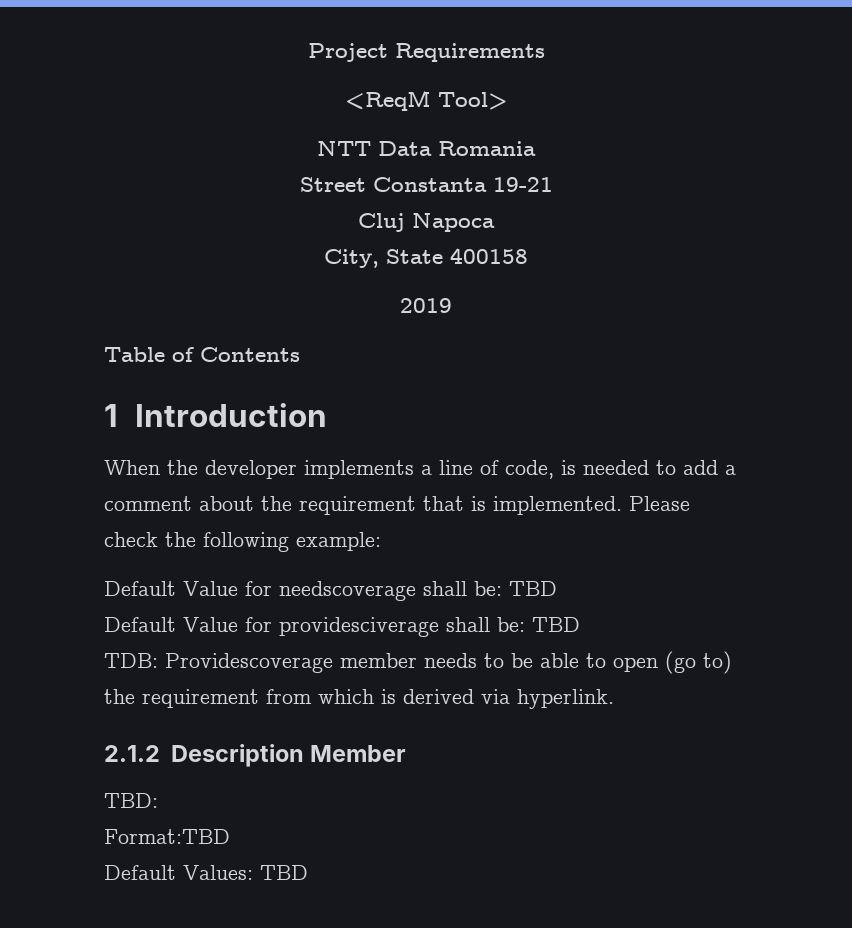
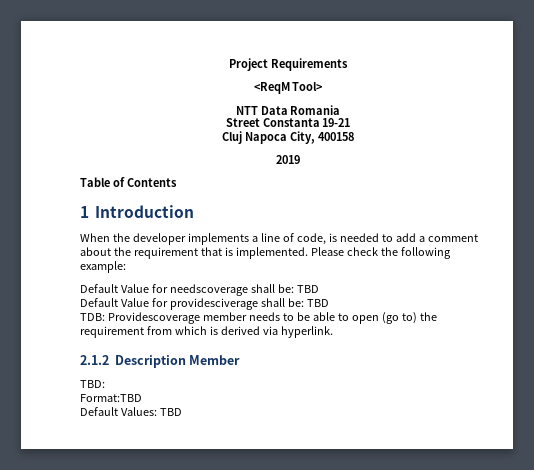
[324,249,443,268] // City, State -> [289,131,315,144] City,

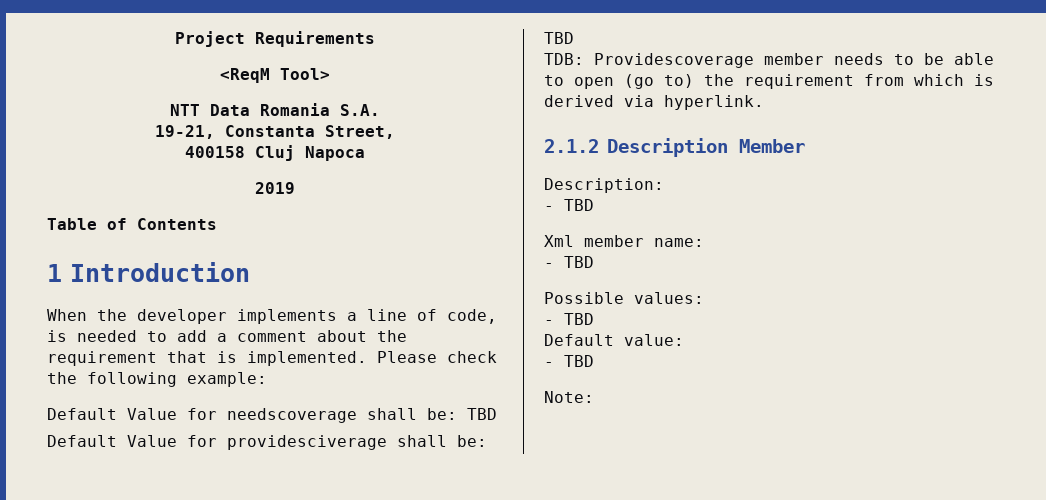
[225,118,351,127] // Street Constanta 19-21 // -> [339,104,380,116] [154,125,395,139] [184,146,245,158] S.A. // 19-21, Constanta Street, // 400158
[289,131,354,144] City, 400158 -> (365, 153) none
[80,380,105,388] [80,394,142,402] [80,407,182,416] TBD: // Format:TBD // Default Values: TBD -> [544,178,664,193] [544,199,594,211] [544,235,704,247] [544,256,594,268] [544,292,704,304] [544,313,594,325] [544,334,684,346] [544,355,594,367] [544,391,594,403] Description: // - TBD // Xml member name: // - TBD // Possible values: // - TBD // Default value: // - TBD // Note:

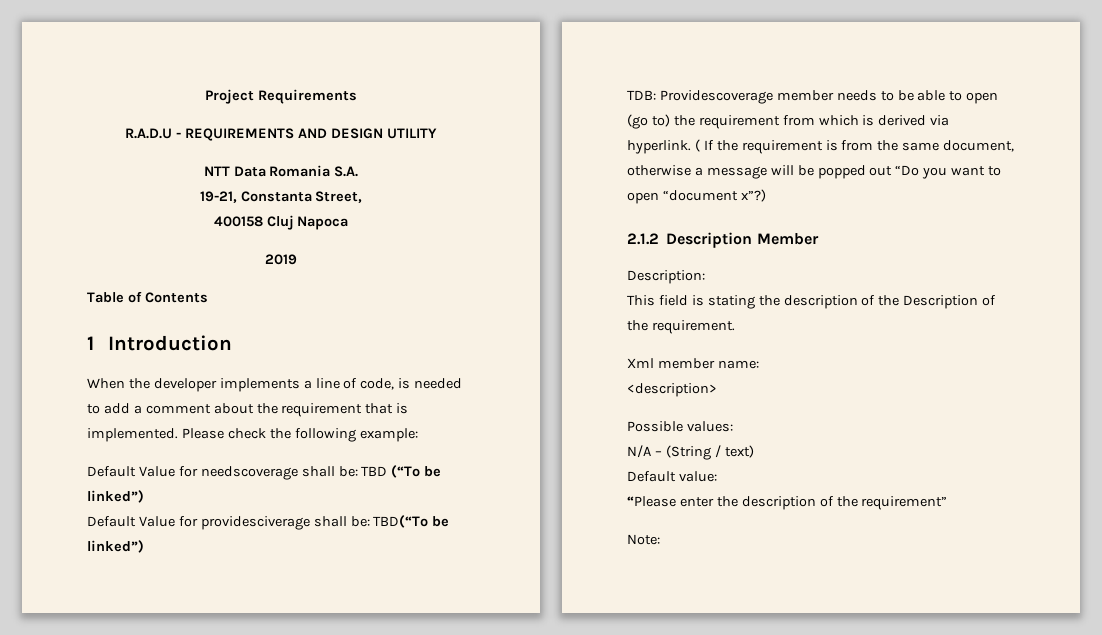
[219,68,330,83] <ReqM Tool> -> [125,128,437,141] R.A.D.U - REQUIREMENTS AND DESIGN UTILITY
(497, 414) none -> [391,465,442,478] [87,490,144,503] (“To be linked”)
[544,32,574,44] TBD -> [373,515,450,528] [87,540,144,553] TBD(“To be linked”)
[544,138,805,157] [544,178,664,193] [544,199,594,211] // 2.1.2 Description Member // Description: // - TBD -> [694,139,1015,154] [627,165,1002,179] [627,189,766,204] [627,232,819,248] [627,270,705,284] [627,295,997,309] [627,320,735,334] ( If the requirement is from the same document, otherwise a message will be popped out “Do you want to open “document x”?) // 2.1.2 Description Member // Description: // This field is stating the description of the Description of the requirement.
[544,256,594,268] - TBD -> [627,383,717,397] <description>
[544,313,594,325] [544,334,684,346] [544,355,594,367] - TBD // Default value: // - TBD -> [627,445,754,460] [627,471,717,482] [627,496,948,510] N/A – (String / text) // Default value: // “Please enter the description of the requirement”

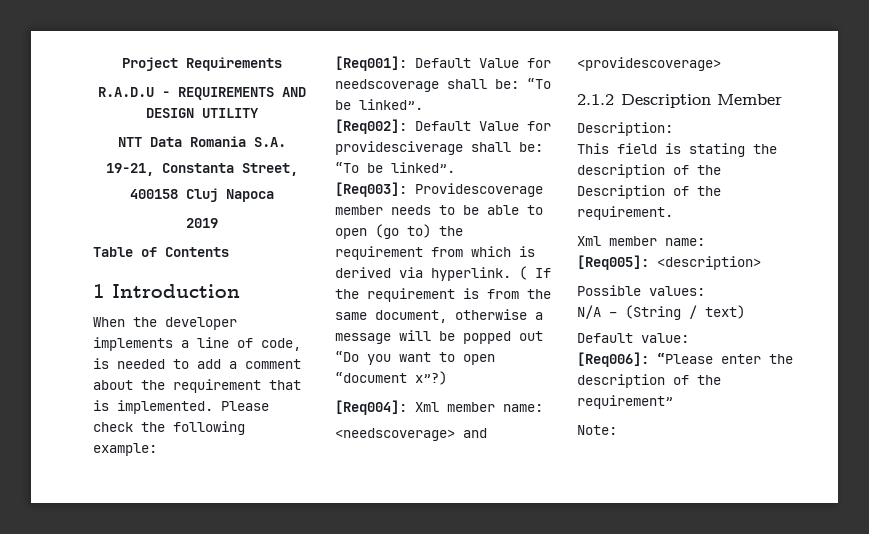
(418, 435) none -> [335,56,407,71] [Req001]:
[361,465,442,478] [87,490,144,503] TBD (“To be linked”) // -> [527,78,551,89] [335,99,423,110] [335,119,407,134] “To be linked”. // [Req002]:
[373,515,450,528] [87,540,144,553] [627,90,656,100] TBD(“To be linked”) // TDB: -> [335,162,455,173] [335,182,407,197] “To be linked”. // [Req003]:
(766, 195) none -> [335,400,543,415] [335,428,487,441] [577,57,721,71] // [Req004]: Xml member name: // <needscoverage> and <providescoverage>
(759, 364) none -> [577,255,649,270] [Req005]:
(717, 476) none -> [577,352,649,367] [Req006]:

